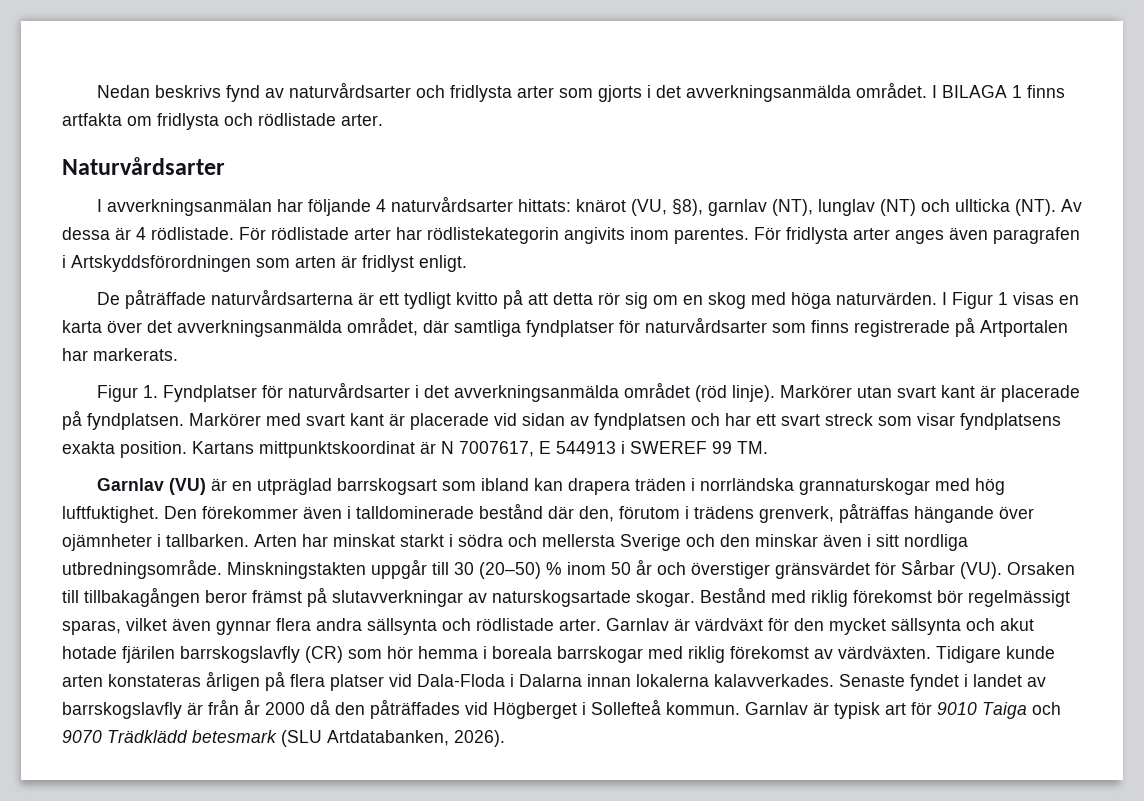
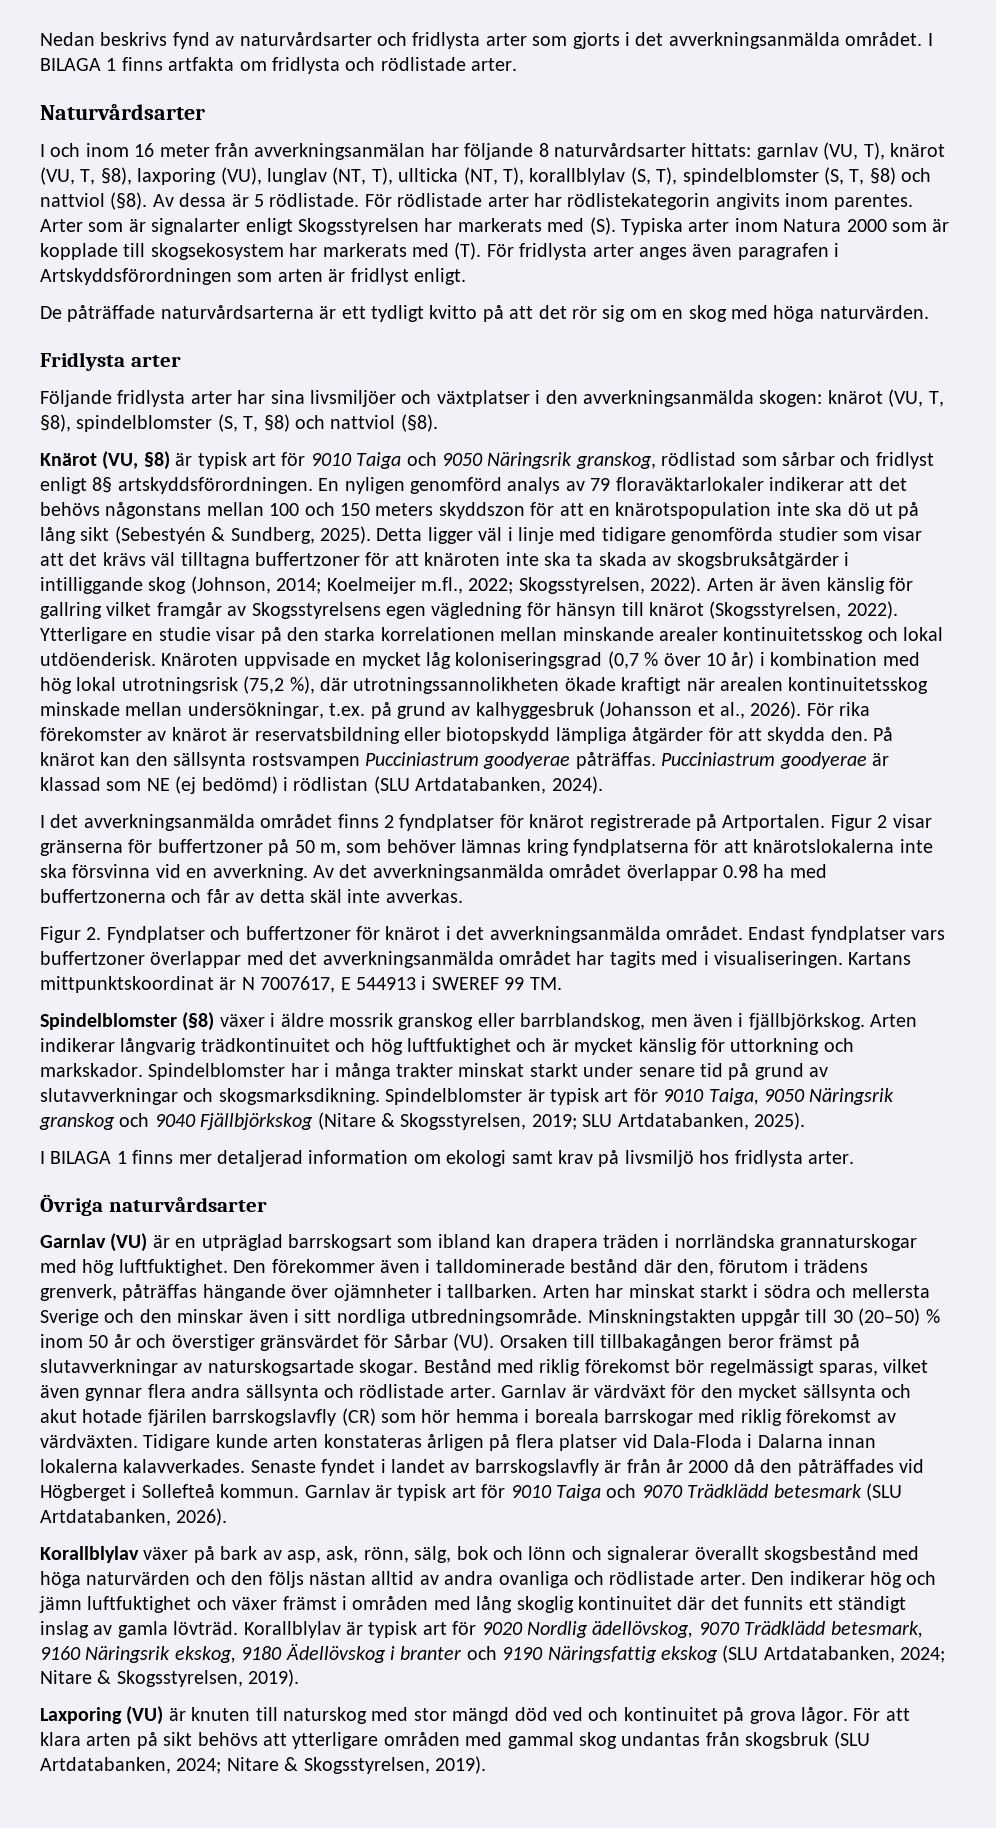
(102, 205) none -> [50,143,250,157] och inom 16 meter från
[375,199,386,212] 4 -> [538,143,549,157] 8
[575,199,1056,216] knärot (VU, §8), garnlav (NT), lunglav (NT) och ullticka (NT). -> [756,142,945,160] [40,167,932,185] [40,192,148,210] garnlav (VU, T), knärot (VU, T, §8), laxporing (VU), lunglav (NT, T), ullticka (NT, T), korallblylav (S, T), spindelblomster (S, T, §8) och nattviol (§8).
[136,227,146,240] 4 -> [254,194,264,207] 5
(749, 236) none -> [40,217,950,235] [40,242,482,260] Arter som är signalarter enligt Skogsstyrelsen har markerats med (S). Typiska arter inom Natura 2000 som är kopplade till skogsekosystem har markerats med (T).
[552,292,593,305] detta -> [538,305,567,319] det
[941,292,1079,309] [62,317,1068,337] [62,348,178,361] [96,382,1080,402] [62,410,1061,430] [62,441,187,458] I Figur 1 visas en karta över det avverkningsanmälda området, där samtliga fyndplatser för naturvårdsarter som finns registrerade på Artportalen har markerats. // Figur 1. Fyndplatser för naturvårdsarter i det avverkningsanmälda området (röd linje). Markörer utan svart kant är placerade på fyndplatsen. Markörer med svart kant är placerade vid sidan av fyndplatsen och har ett svart streck som visar fyndplatsens exakta position. -> [40,352,181,371] [40,389,944,407] [40,414,438,432] [40,451,934,470] [40,477,907,494] [40,502,920,519] [40,526,923,544] [40,552,849,569] [40,576,914,594] [40,601,898,619] [40,627,944,644] [40,651,920,669] [40,676,929,694] [40,701,871,719] [40,727,894,744] [40,752,889,769] [40,776,603,794] [40,814,932,831] [40,839,933,856] [40,864,827,881] [40,889,463,903] [40,926,946,943] [40,951,843,968] // Fridlysta arter // Följande fridlysta arter har sina livsmiljöer och växtplatser i den avverkningsanmälda skogen: knärot (VU, T, §8), spindelblomster (S, T, §8) och nattviol (§8). // Knärot (VU, §8) är typisk art för 9010 Taiga och 9050 Näringsrik granskog, rödlistad som sårbar och fridlyst enligt 8§ artskyddsförordningen. En nyligen genomförd analys av 79 floraväktarlokaler indikerar att det behövs någonstans mellan 100 och 150 meters skyddszon för att en knärotspopulation inte ska dö ut på lång sikt (Sebestyén & Sundberg, 2025). Detta ligger väl i linje med tidigare genomförda studier som visar att det krävs väl tilltagna buffertzoner för att knäroten inte ska ta skada av skogsbruksåtgärder i intilliggande skog (Johnson, 2014; Koelmeijer m.fl., 2022; Skogsstyrelsen, 2022). Arten är även känslig för gallring vilket framgår av Skogsstyrelsens egen vägledning för hänsyn till knärot (Skogsstyrelsen, 2022). Ytterligare en studie visar på den starka korrelationen mellan minskande arealer kontinuitetsskog och lokal utdöenderisk. Knäroten uppvisade en mycket låg koloniseringsgrad (0,7 % över 10 år) i kombination med hög lokal utrotningsrisk (75,2 %), där utrotningssannolikheten ökade kraftigt när arealen kontinuitetsskog minskade mellan undersökningar, t.ex. på grund av kalhyggesbruk (Johansson et al., 2026). För rika förekomster av knärot är reservatsbildning eller biotopskydd lämpliga åtgärder för att skydda den. På knärot kan den sällsynta rostsvampen Pucciniastrum goodyerae påträffas. Pucciniastrum goodyerae är klassad som NE (ej bedömd) i rödlistan (SLU Artdatabanken, 2024). // I det avverkningsanmälda området finns 2 fyndplatser för knärot registrerade på Artportalen. Figur 2 visar gränserna för buffertzoner på 50 m, som behöver lämnas kring fyndplatserna för att knärotslokalerna inte ska försvinna vid en avverkning. Av det avverkningsanmälda området överlappar 0.98 ha med buffertzonerna och får av detta skäl inte avverkas. // Figur 2. Fyndplatser och buffertzoner för knärot i det avverkningsanmälda området. Endast fyndplatser vars buffertzoner överlappar med det avverkningsanmälda området har tagits med i visualiseringen.
(768, 447) none -> [40,1012,918,1031] [40,1038,854,1055] [40,1063,829,1080] [40,1088,895,1105] [39,1112,805,1130] [40,1150,854,1167] [40,1194,267,1216] // Spindelblomster (§8) växer i äldre mossrik granskog eller barrblandskog, men även i fjällbjörkskog. Arten indikerar långvarig trädkontinuitet och hög luftfuktighet och är mycket känslig för uttorkning och markskador. Spindelblomster har i många trakter minskat starkt under senare tid på grund av slutavverkningar och skogsmarksdikning. Spindelblomster är typisk art för 9010 Taiga, 9050 Näringsrik granskog och 9040 Fjällbjörkskog (Nitare & Skogsstyrelsen, 2019; SLU Artdatabanken, 2025). // I BILAGA 1 finns mer detaljerad information om ekologi samt krav på livsmiljö hos fridlysta arter. // Övriga naturvårdsarter
(505, 738) none -> [40,1546,920,1563] [40,1571,937,1588] [39,1596,906,1613] [40,1621,923,1638] [40,1643,946,1663] [40,1669,300,1687] [40,1706,910,1725] [40,1731,870,1749] [40,1756,486,1774] // Korallblylav växer på bark av asp, ask, rönn, sälg, bok och lönn och signalerar överallt skogsbestånd med höga naturvärden och den följs nästan alltid av andra ovanliga och rödlistade arter. Den indikerar hög och jämn luftfuktighet och växer främst i områden med lång skoglig kontinuitet där det funnits ett ständigt inslag av gamla lövträd. Korallblylav är typisk art för 9020 Nordlig ädellövskog, 9070 Trädklädd betesmark, 9160 Näringsrik ekskog, 9180 Ädellövskog i branter och 9190 Näringsfattig ekskog (SLU Artdatabanken, 2024; Nitare & Skogsstyrelsen, 2019). // Laxporing (VU) är knuten till naturskog med stor mängd död ved och kontinuitet på grova lågor. För att klara arten på sikt behövs att ytterligare områden med gammal skog undantas från skogsbruk (SLU Artdatabanken, 2024; Nitare & Skogsstyrelsen, 2019).

